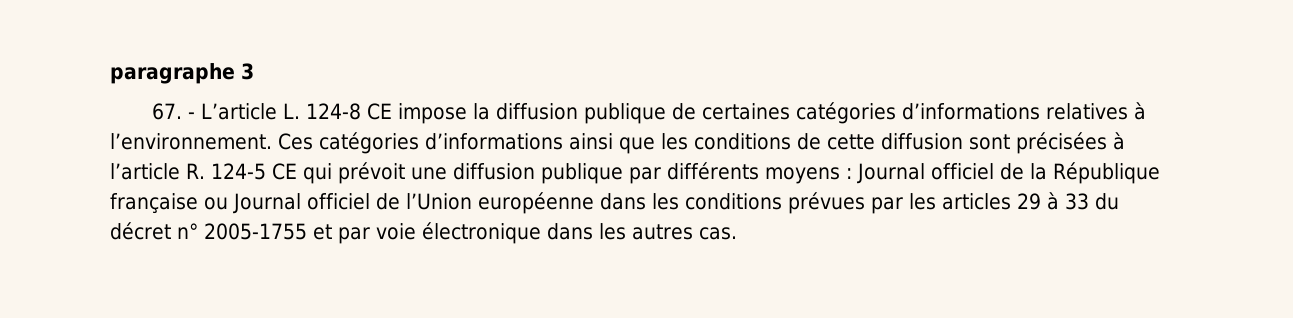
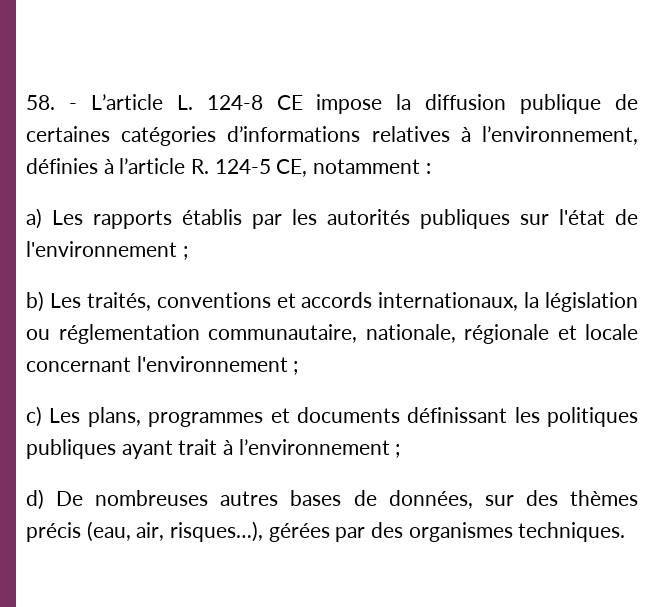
[110,63,254,84] [151,103,182,120] paragraphe 3 // 67. -> [26,95,55,110] 58.
[110,132,1125,154] [110,162,1160,184] [110,192,1119,214] [110,222,737,244] l’environnement. Ces catégories d’informations ainsi que les conditions de cette diffusion sont précisées à l’article R. 124-5 CE qui prévoit une diffusion publique par différents moyens : Journal officiel de la République française ou Journal officiel de l’Union européenne dans les conditions prévues par les articles 29 à 33 du décret n° 2005-1755 et par voie électronique dans les autres cas. -> [481,126,638,145] [26,158,431,177] [26,208,638,229] [26,241,188,260] [26,291,638,312] [26,324,638,344] [26,356,299,375] [26,406,638,427] [26,439,401,459] [26,489,638,510] [26,521,626,542] l’environnement, définies à l’article R. 124-5 CE, notamment : // a) Les rapports établis par les autorités publiques sur l'état de l'environnement ; // b) Les traités, conventions et accords internationaux, la législation ou réglementation communautaire, nationale, régionale et locale concernant l'environnement ; // c) Les plans, programmes et documents définissant les politiques publiques ayant trait à l’environnement ; // d) De nombreuses autres bases de données, sur des thèmes précis (eau, air, risques…), gérées par des organismes techniques.

